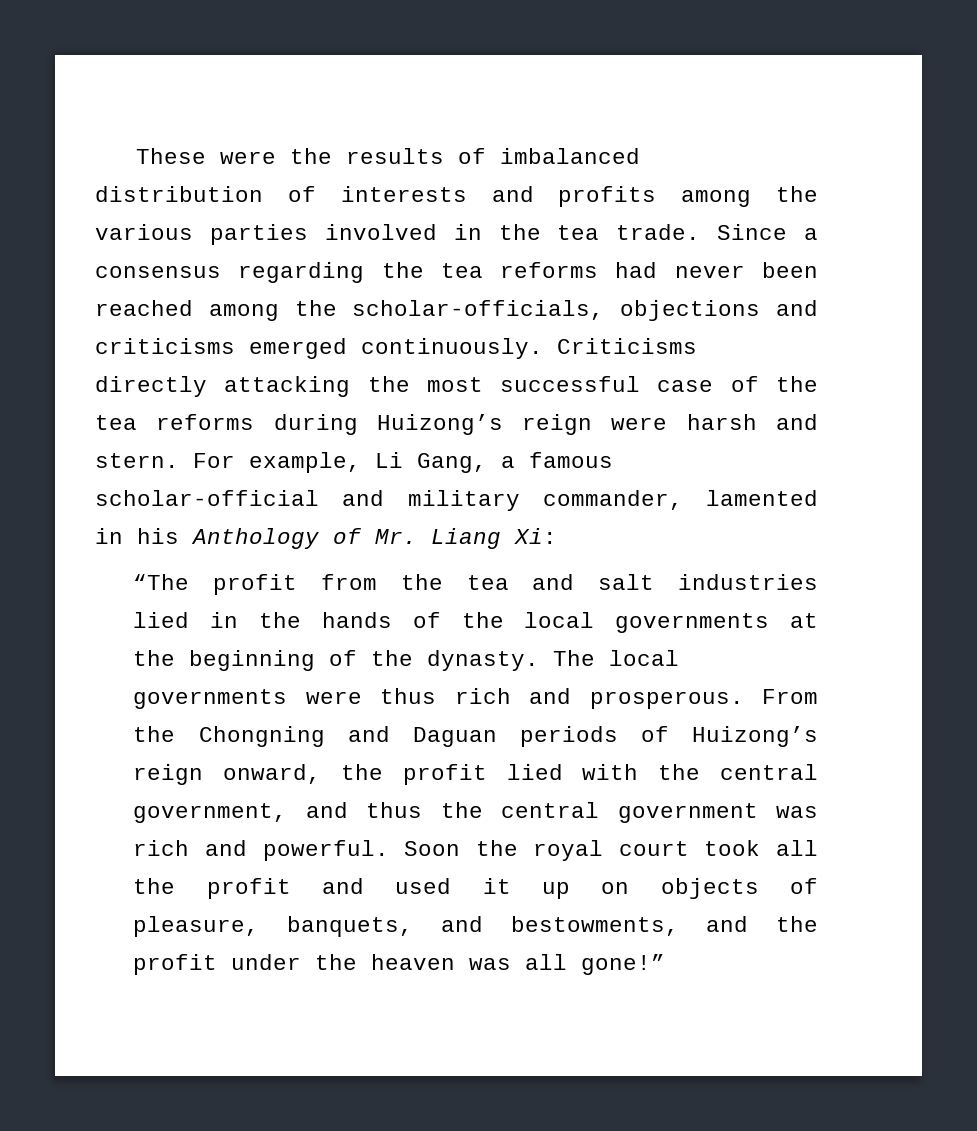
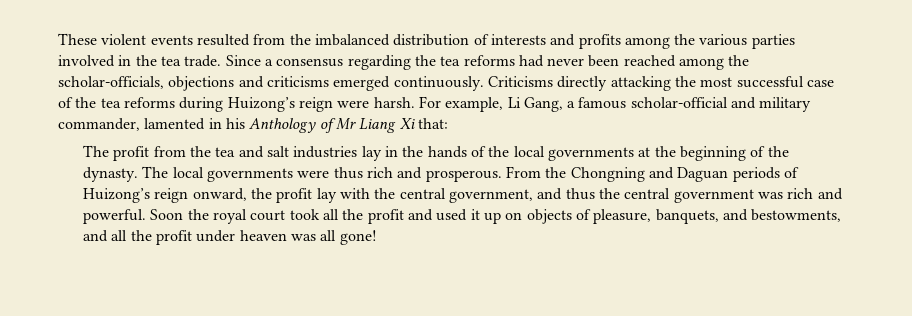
[220,148,487,164] were the results of -> [101,34,311,46] violent events resulted from the
[686,414,819,430] [95,453,179,468] harsh and stern. -> [373,97,415,108] harsh.
[375,528,557,549] [133,574,190,590] Mr. Liang Xi: // “The -> [335,118,448,133] [83,145,110,157] Mr Liang Xi that: // The
[133,612,190,628] lied -> [361,146,382,161] lay
[506,764,563,780] lied -> [316,188,337,203] lay
(749, 924) none -> [111,230,128,241] all
[315,954,358,970] the -> (236, 236) none
[581,954,666,975] gone!” -> [339,230,377,245] gone!

